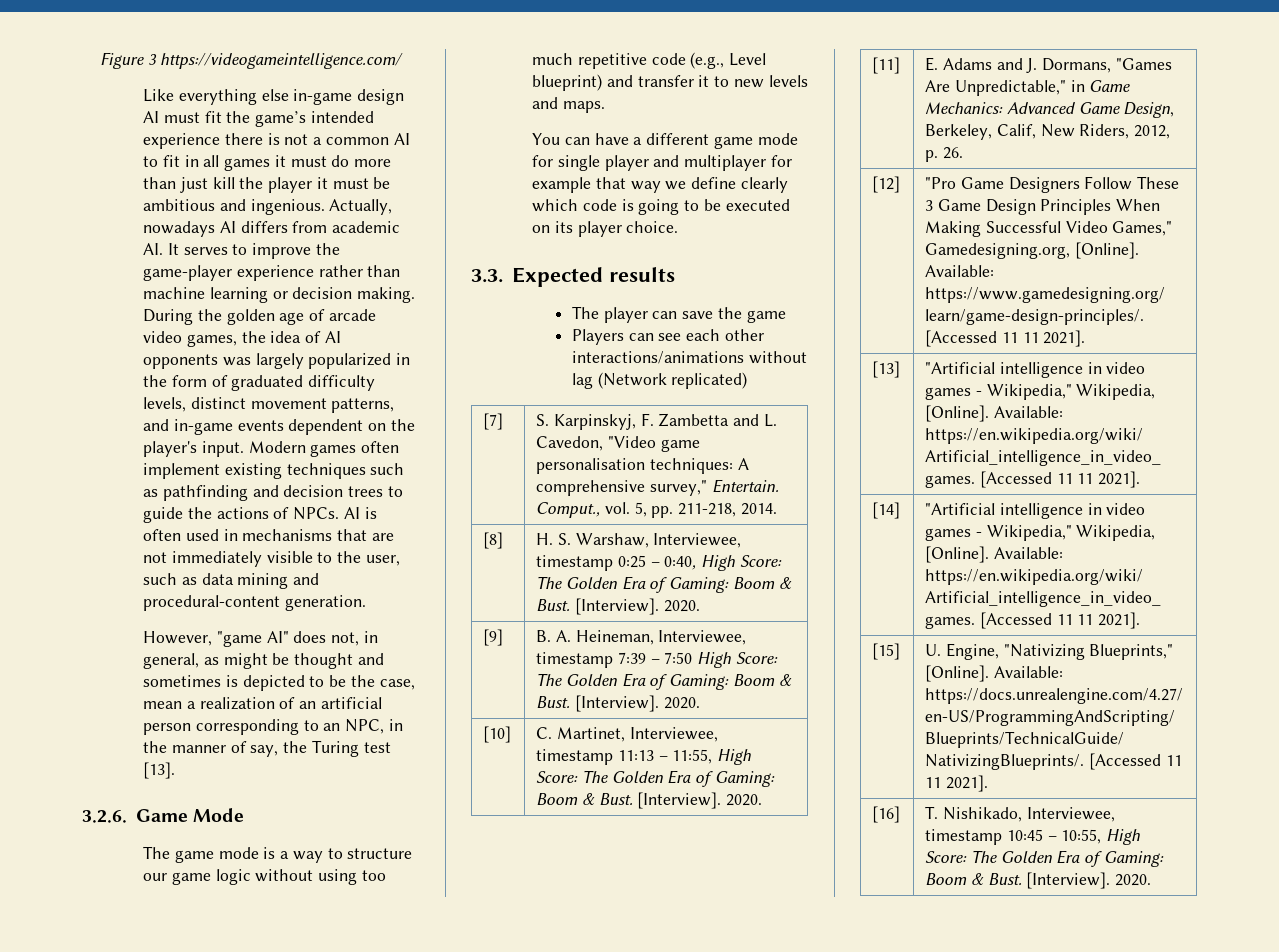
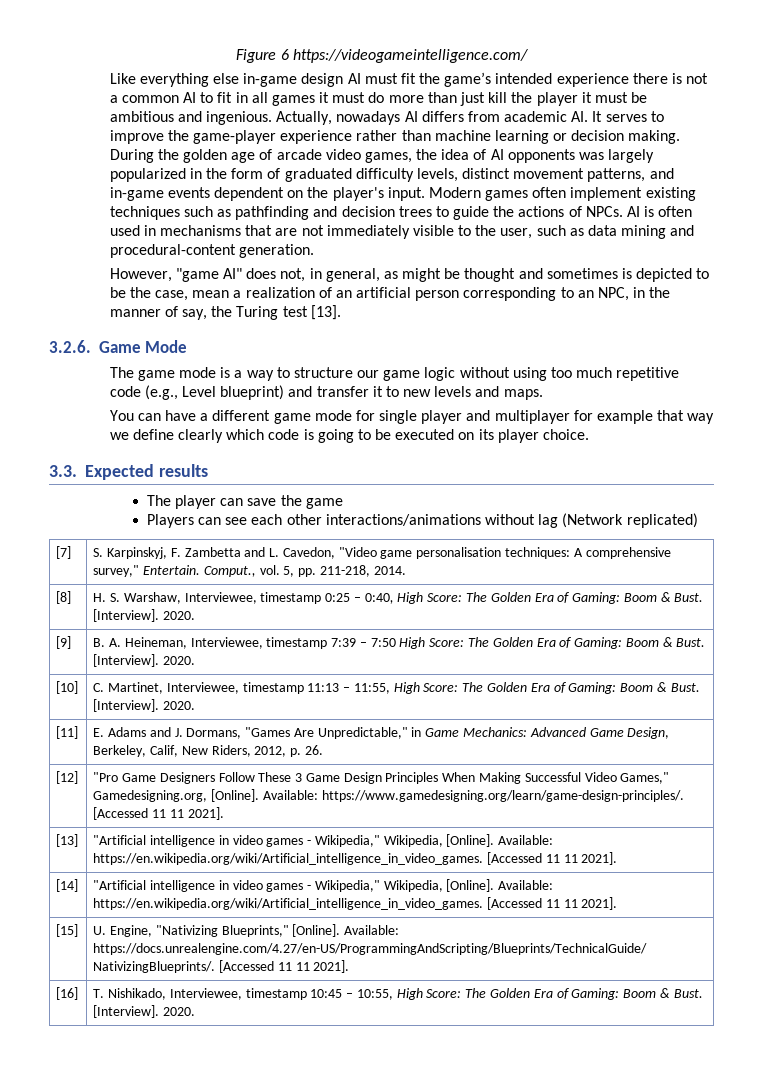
[147,54,157,65] 3 -> [280,49,289,60] 6

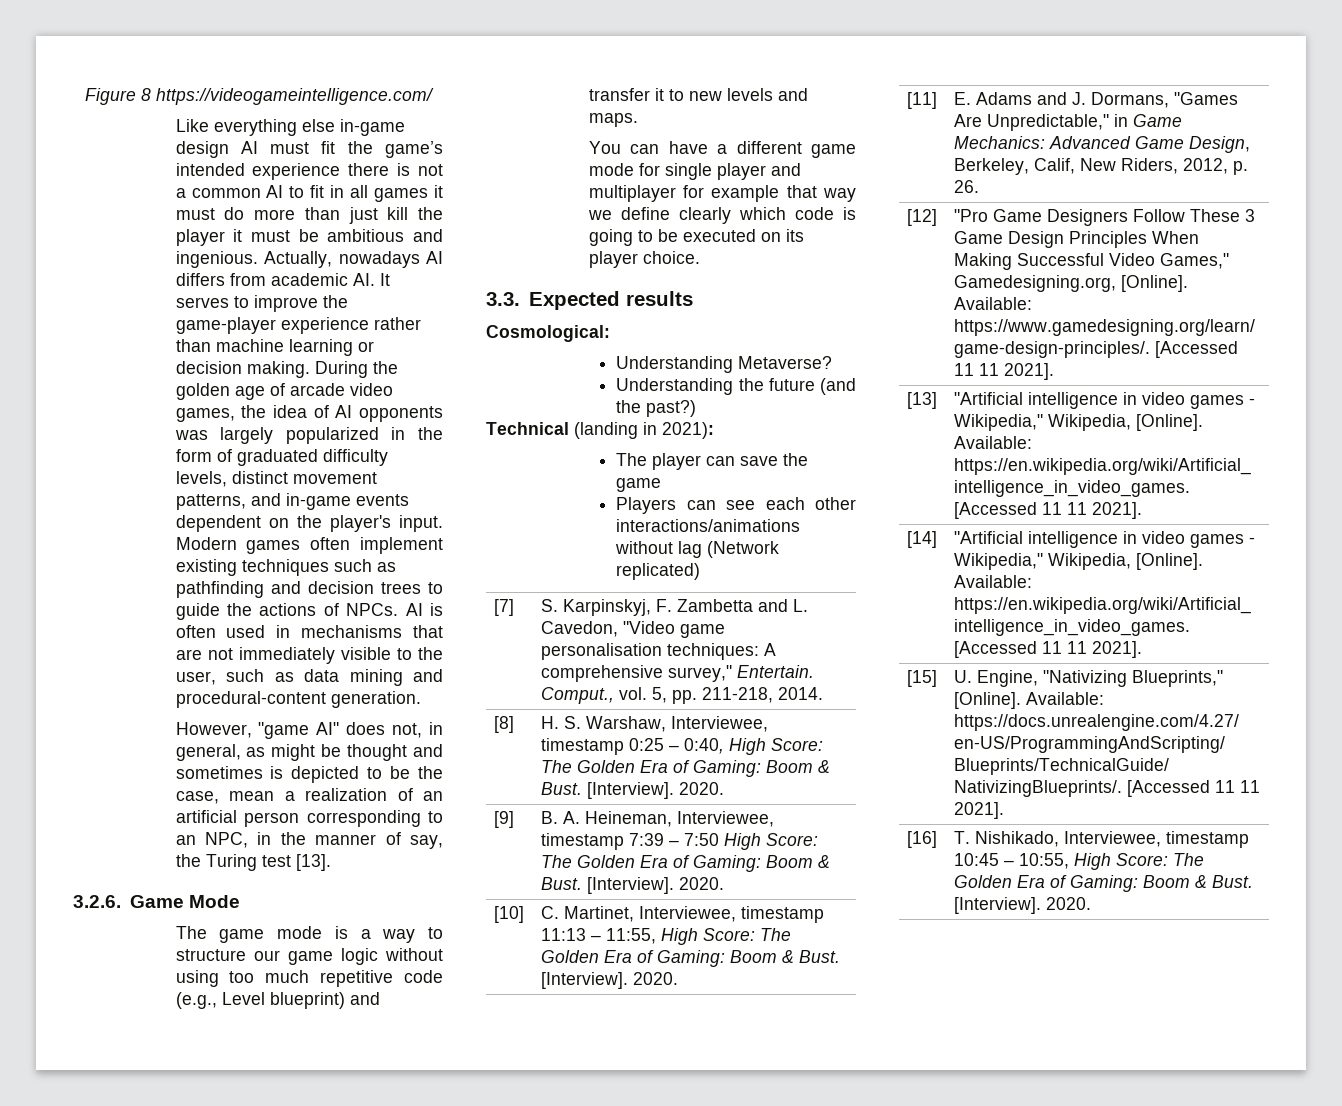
[280,49,289,60] 6 -> [140,88,151,101] 8
(208, 470) none -> [486,325,610,342] [616,356,833,373] [616,378,856,395] [616,400,697,417] [486,422,714,439] // Cosmological: // Understanding Metaverse? // Understanding the future (and the past?) // Technical (landing in 2021):

